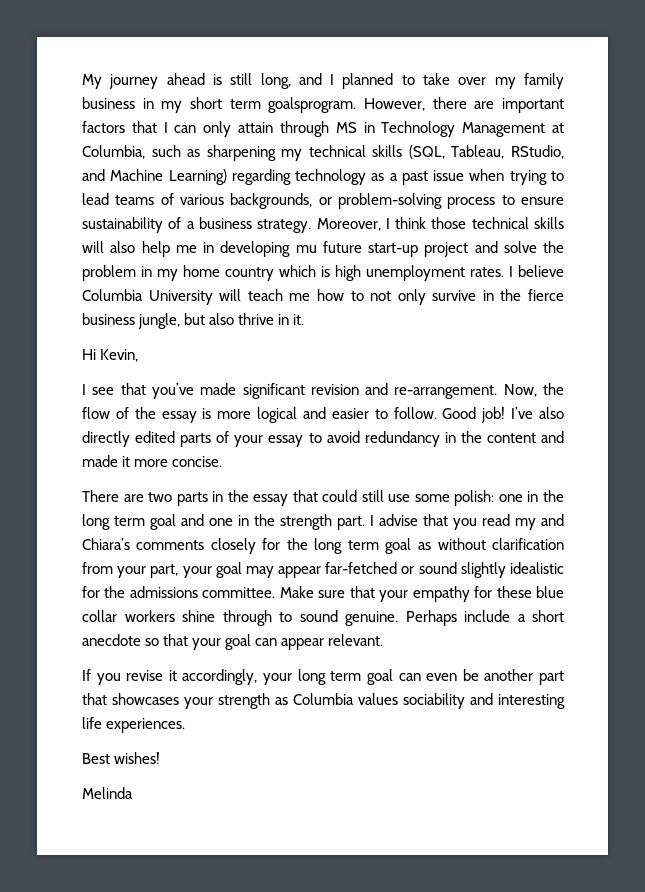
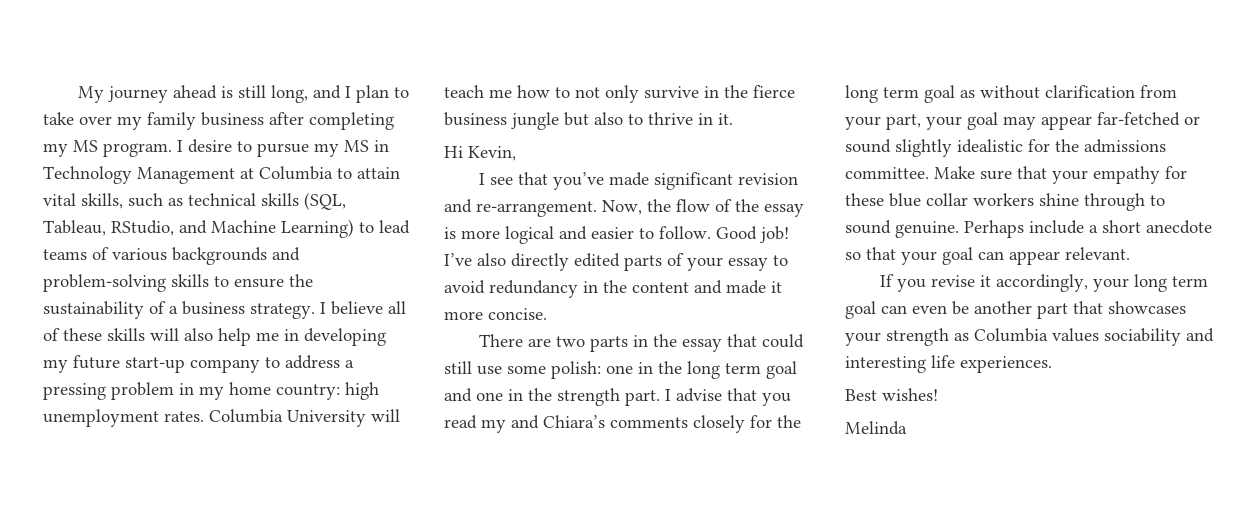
[342,73,394,89] planned -> [355,85,389,103] plan
[142,97,564,113] [82,121,329,137] in my short term goalsprogram. However, there are important factors that I can only attain through -> [269,112,394,130] [43,139,339,157] after completing my MS program. I desire to pursue my
[82,145,303,161] Columbia, such as sharpening my -> [259,166,400,180] [43,193,183,209] Columbia to attain vital skills, such as
[231,169,547,185] regarding technology as a past issue when trying -> (354, 228) none
[230,193,496,209] backgrounds, or problem-solving process -> [172,247,300,265] [43,274,209,292] backgrounds and problem-solving skills
(564, 201) none -> [289,274,313,287] the
[316,217,529,231] Moreover, I think those technical -> [320,301,406,315] [43,328,102,341] I believe all of these
[295,245,317,253] mu -> [43,359,68,373] my
[424,241,564,257] project and solve the -> [190,355,354,373] [43,383,106,400] company to address a pressing
[225,265,330,281] country which is -> [276,384,340,400] country:
[509,265,564,277] I believe -> (204, 416) none
[138,313,181,329] jungle, -> [511,112,559,130] jungle
(235, 319) none -> [628,114,643,125] to

